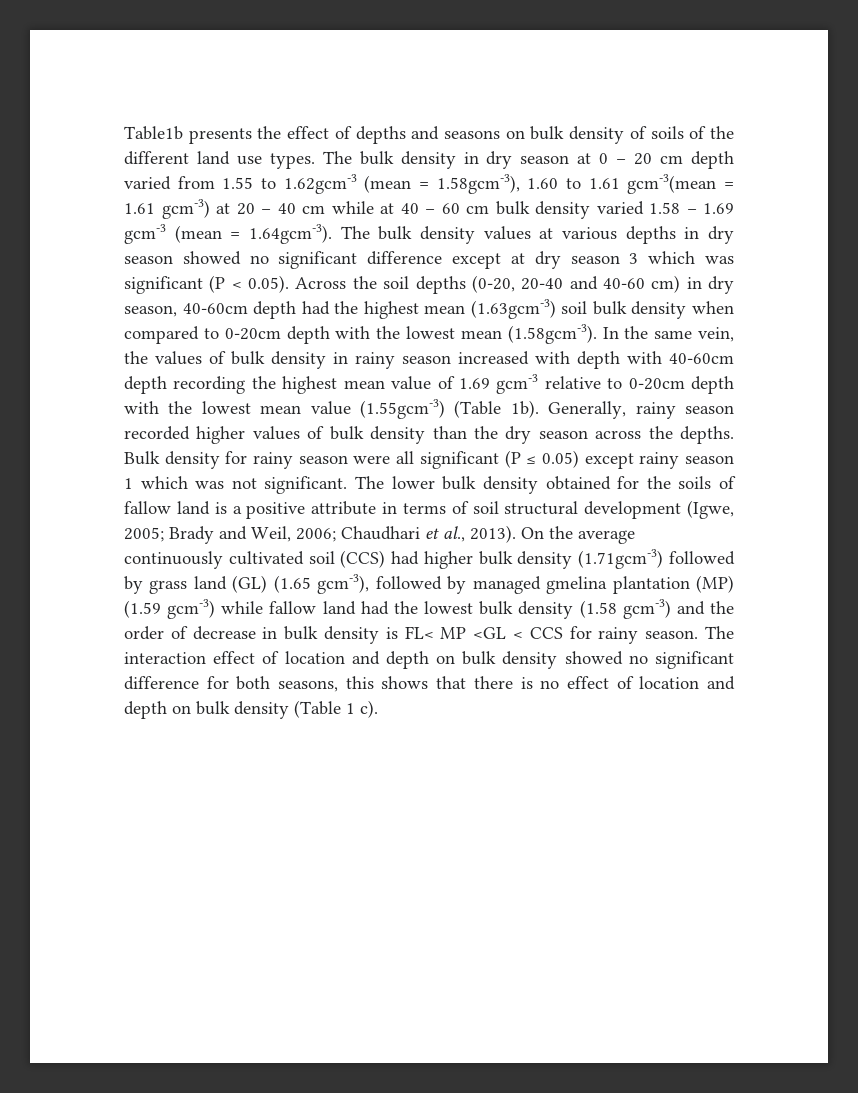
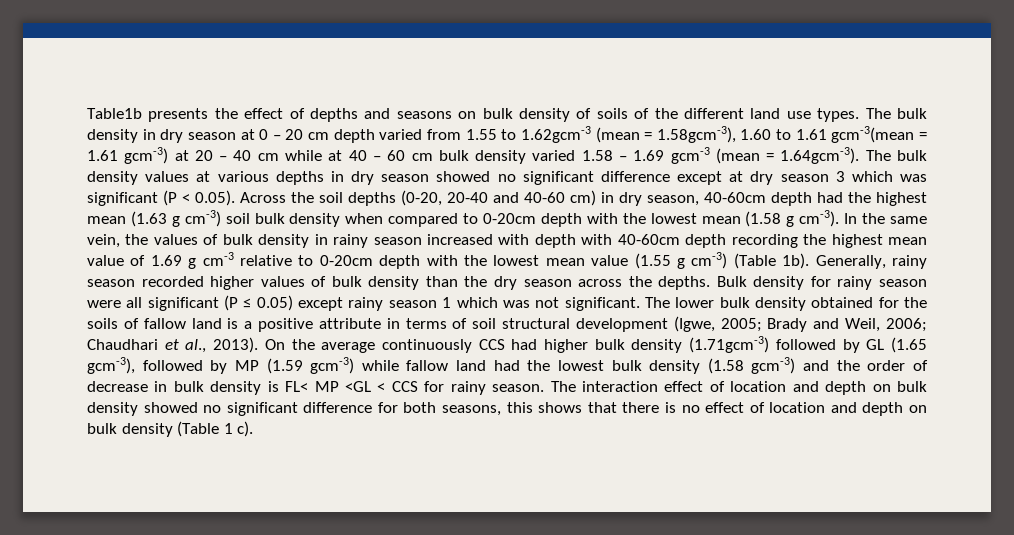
[470,299,556,319] (1.63gcm-3) -> [130,210,221,227] (1.63 g cm-3)
[507,324,597,344] (1.58gcm-3). -> [745,210,840,227] (1.58 g cm-3).
[496,374,539,394] gcm-3 -> [188,252,234,269] g cm-3
[360,399,445,419] (1.55gcm-3) -> [634,252,728,269] (1.55 g cm-3)
[228,550,386,568] cultivated soil (CCS) -> [478,339,505,350] CCS
[149,575,268,594] grass land (GL) -> [866,339,885,350] GL
[472,575,734,594] managed gmelina plantation (MP) -> [234,360,259,371] MP

